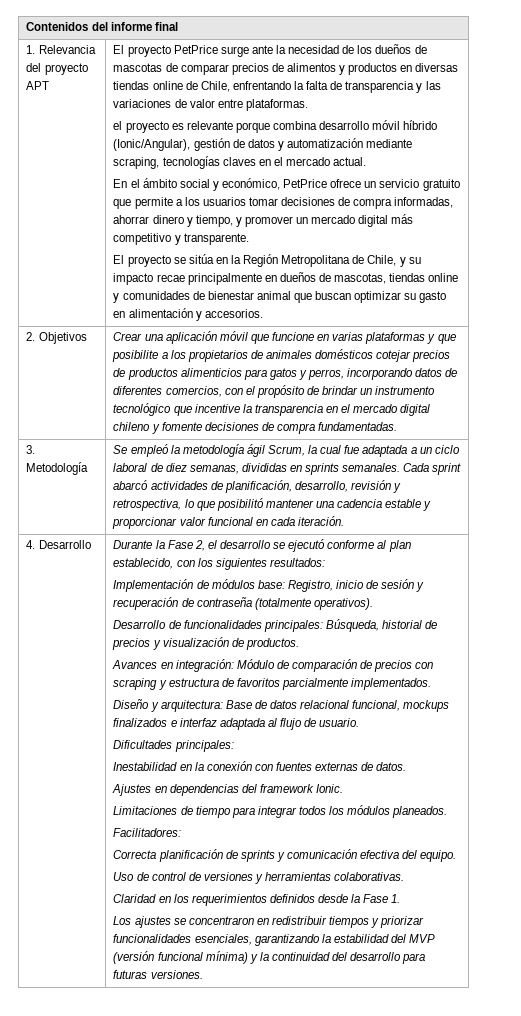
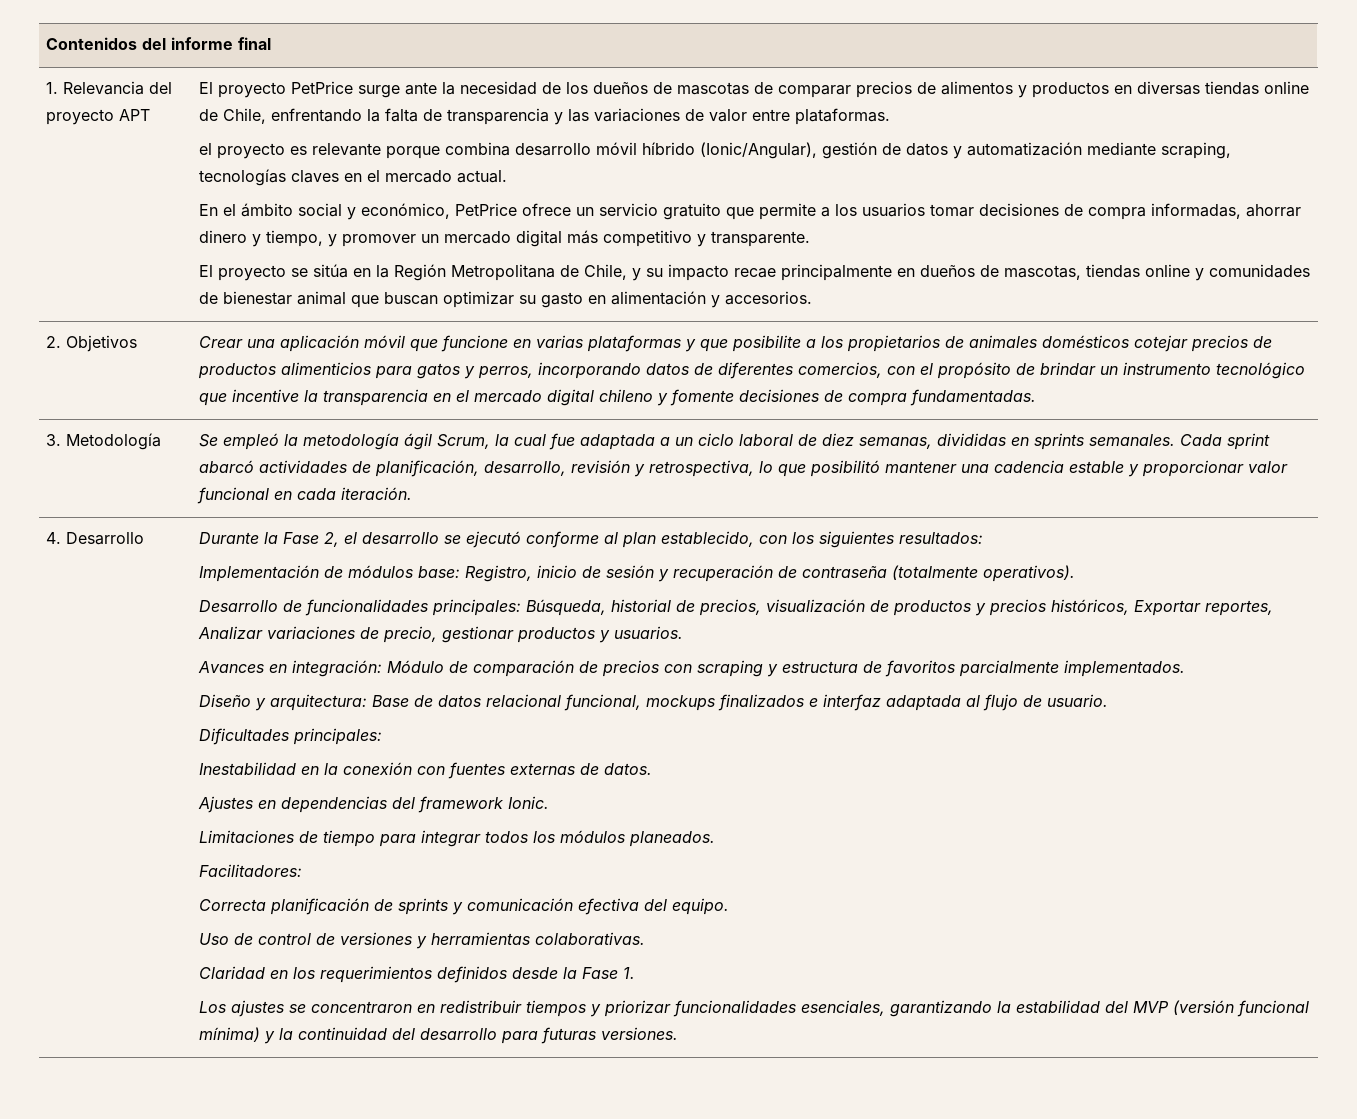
[112,637,299,650] precios y visualización de productos. -> [699,599,1274,616] [198,626,684,643] precios, visualización de productos y precios históricos, Exportar reportes, Analizar variaciones de precio, gestionar productos y usuarios.

